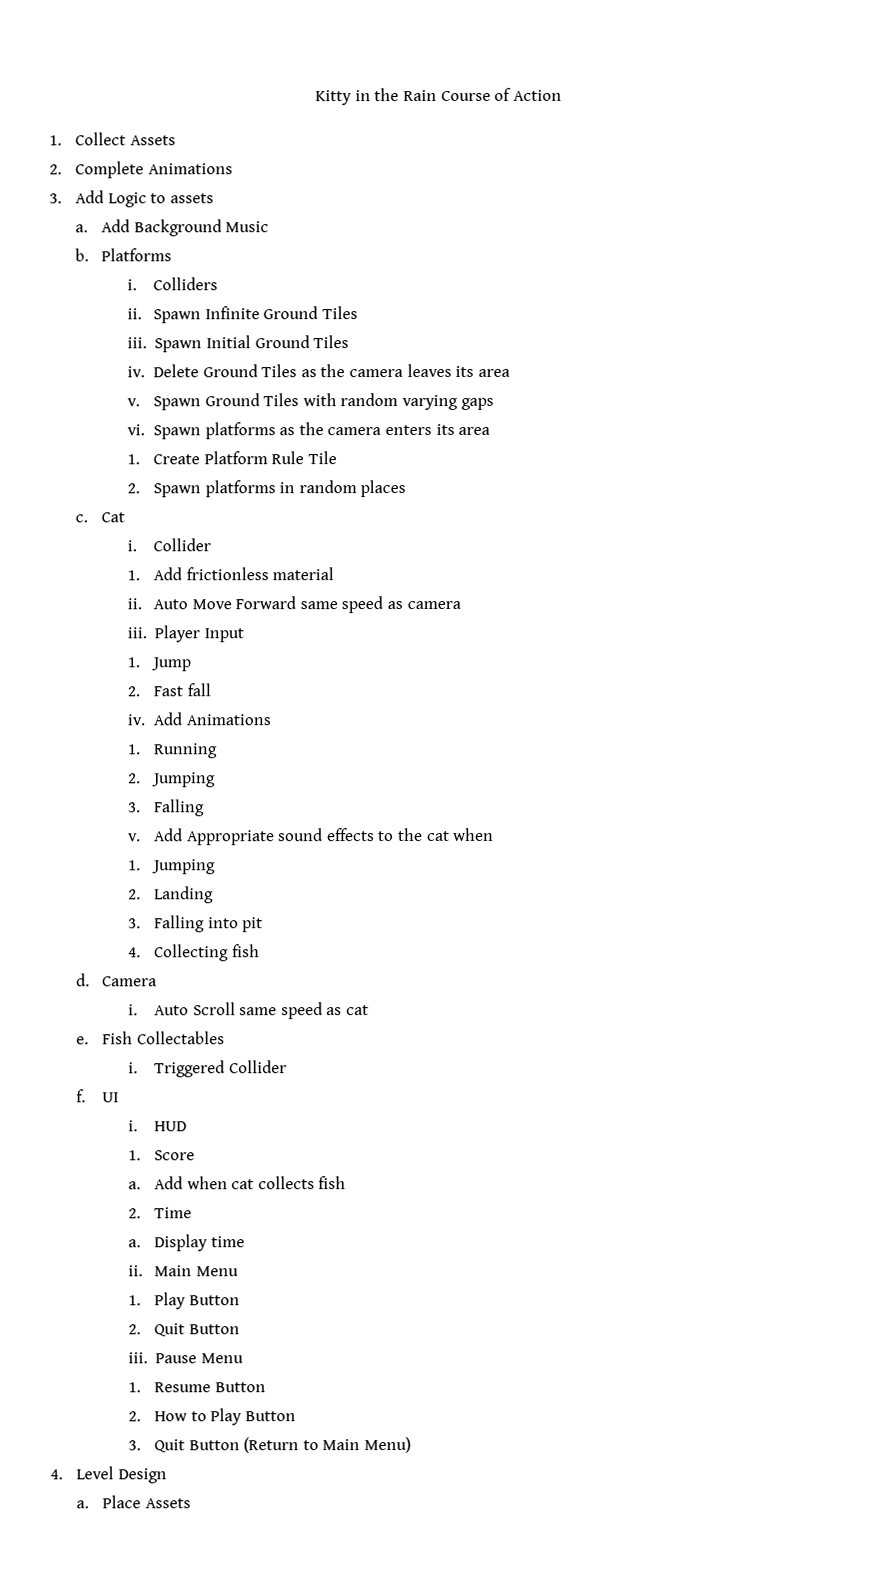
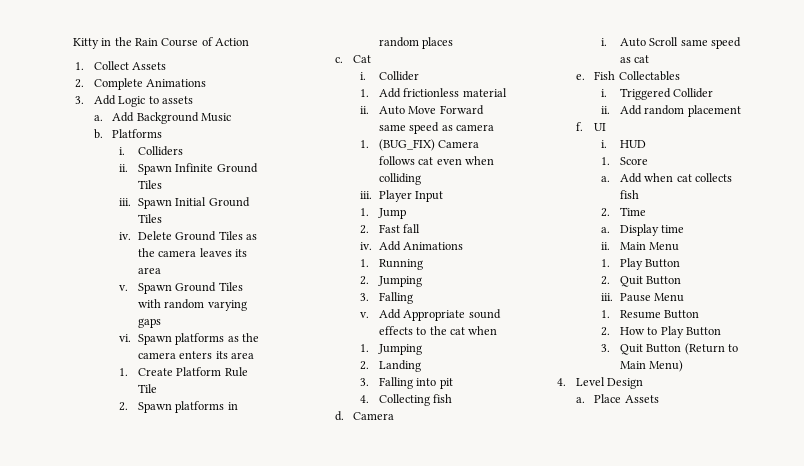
(461, 605) none -> [360,139,480,151] [378,156,495,165] [378,173,421,185] // 1. (BUG_FIX) Camera follows cat even when colliding
(287, 1067) none -> [601,105,741,117] // ii. Add random placement

